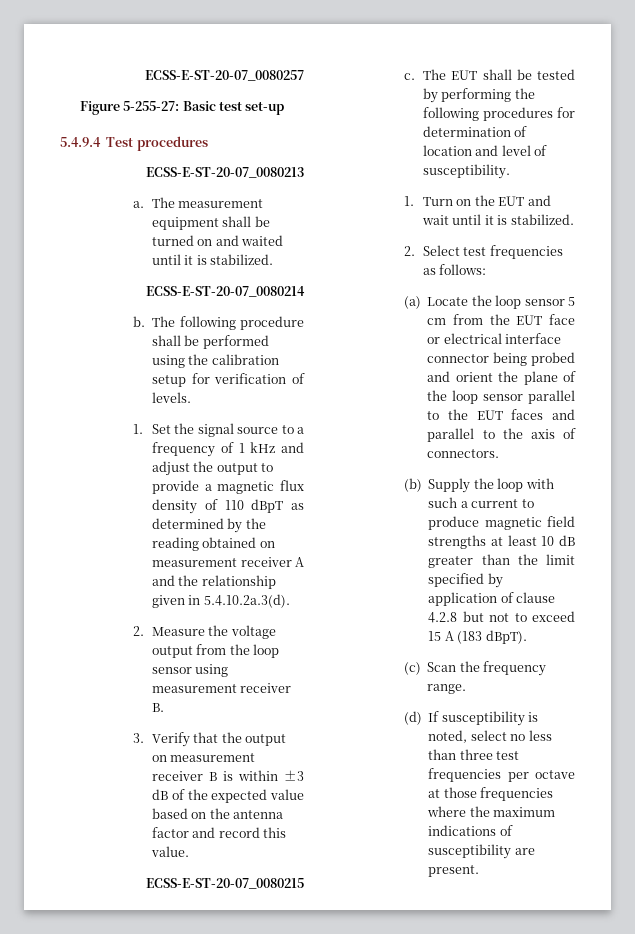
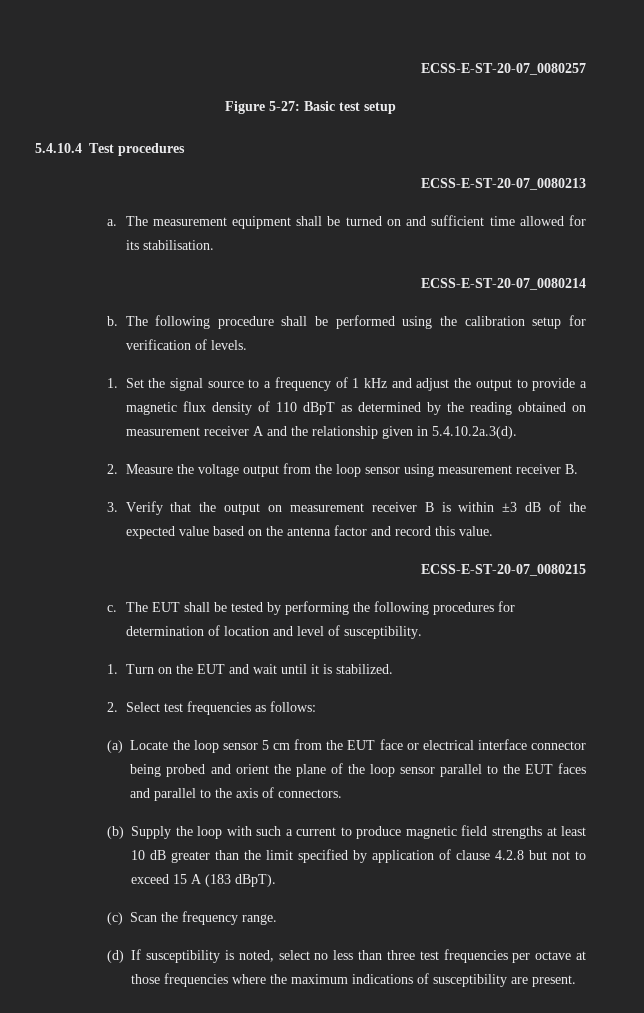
[123,101,180,111] 5-255-27: -> [269,101,300,111] 5-27:
[245,102,285,115] [60,137,101,147] set-up // 5.4.9.4 -> [364,102,396,114] [35,143,82,153] setup // 5.4.10.4
[241,235,284,246] [152,254,274,265] waited until it is stabilized. -> [431,215,586,226] [125,240,214,250] sufficient time allowed for its stabilisation.

